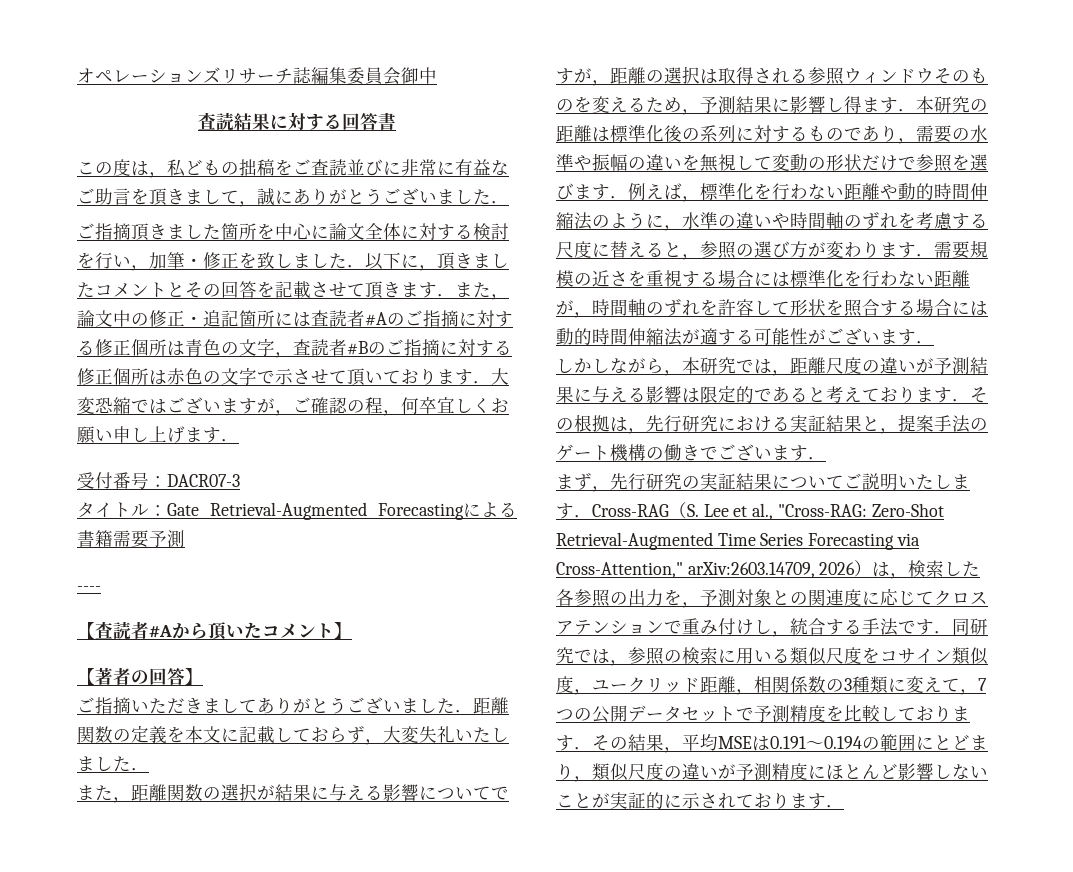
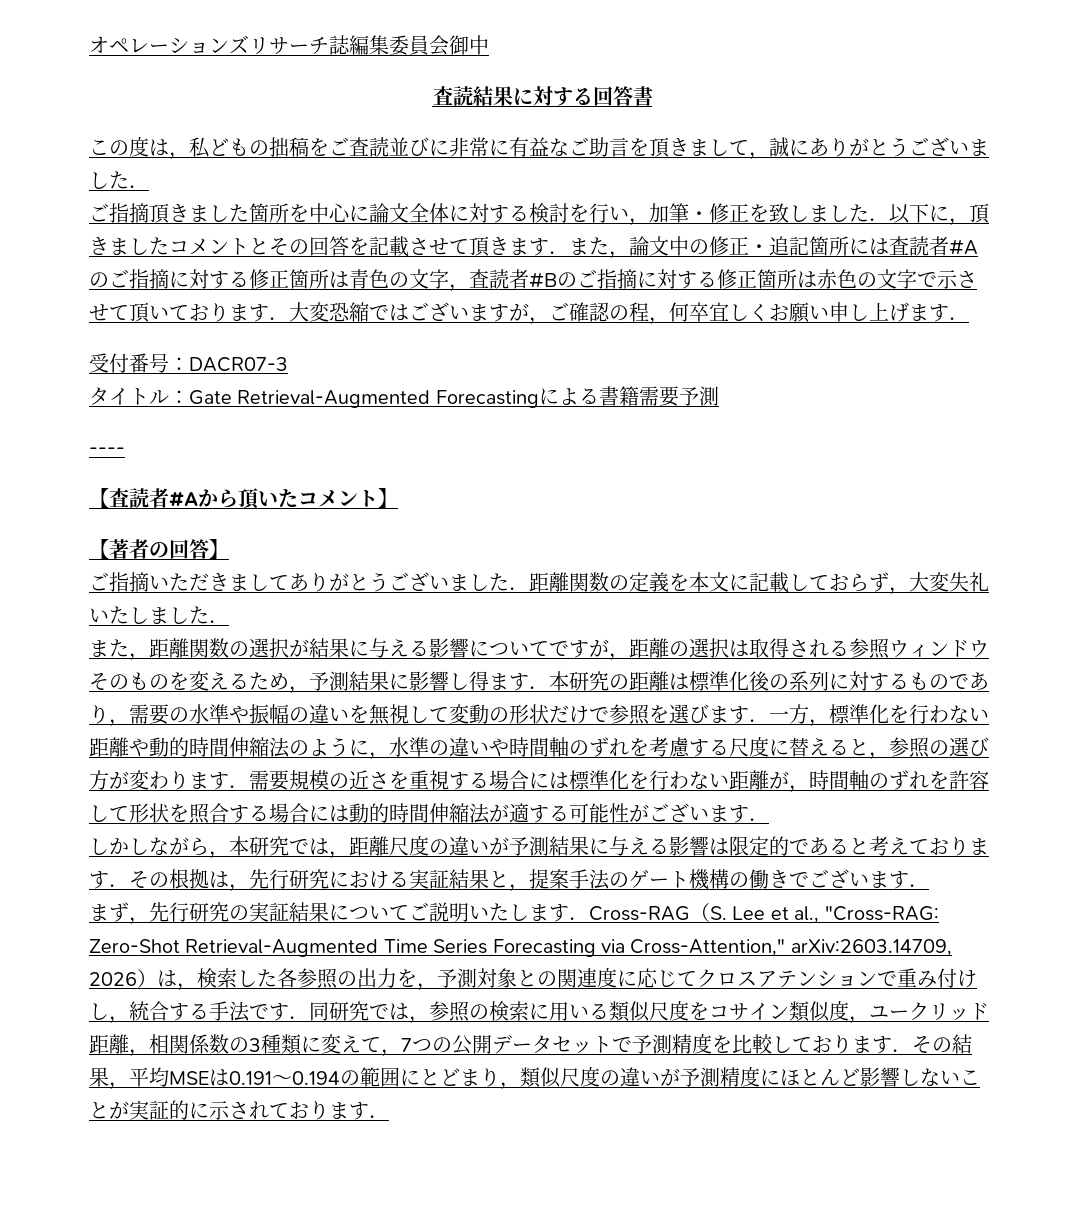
[131,339,149,356] 個 -> [289,269,309,289] 箇
[113,368,131,385] 個 -> [757,269,777,289] 箇
[628,183,682,200] 例えば -> [769,704,809,724] 一方

